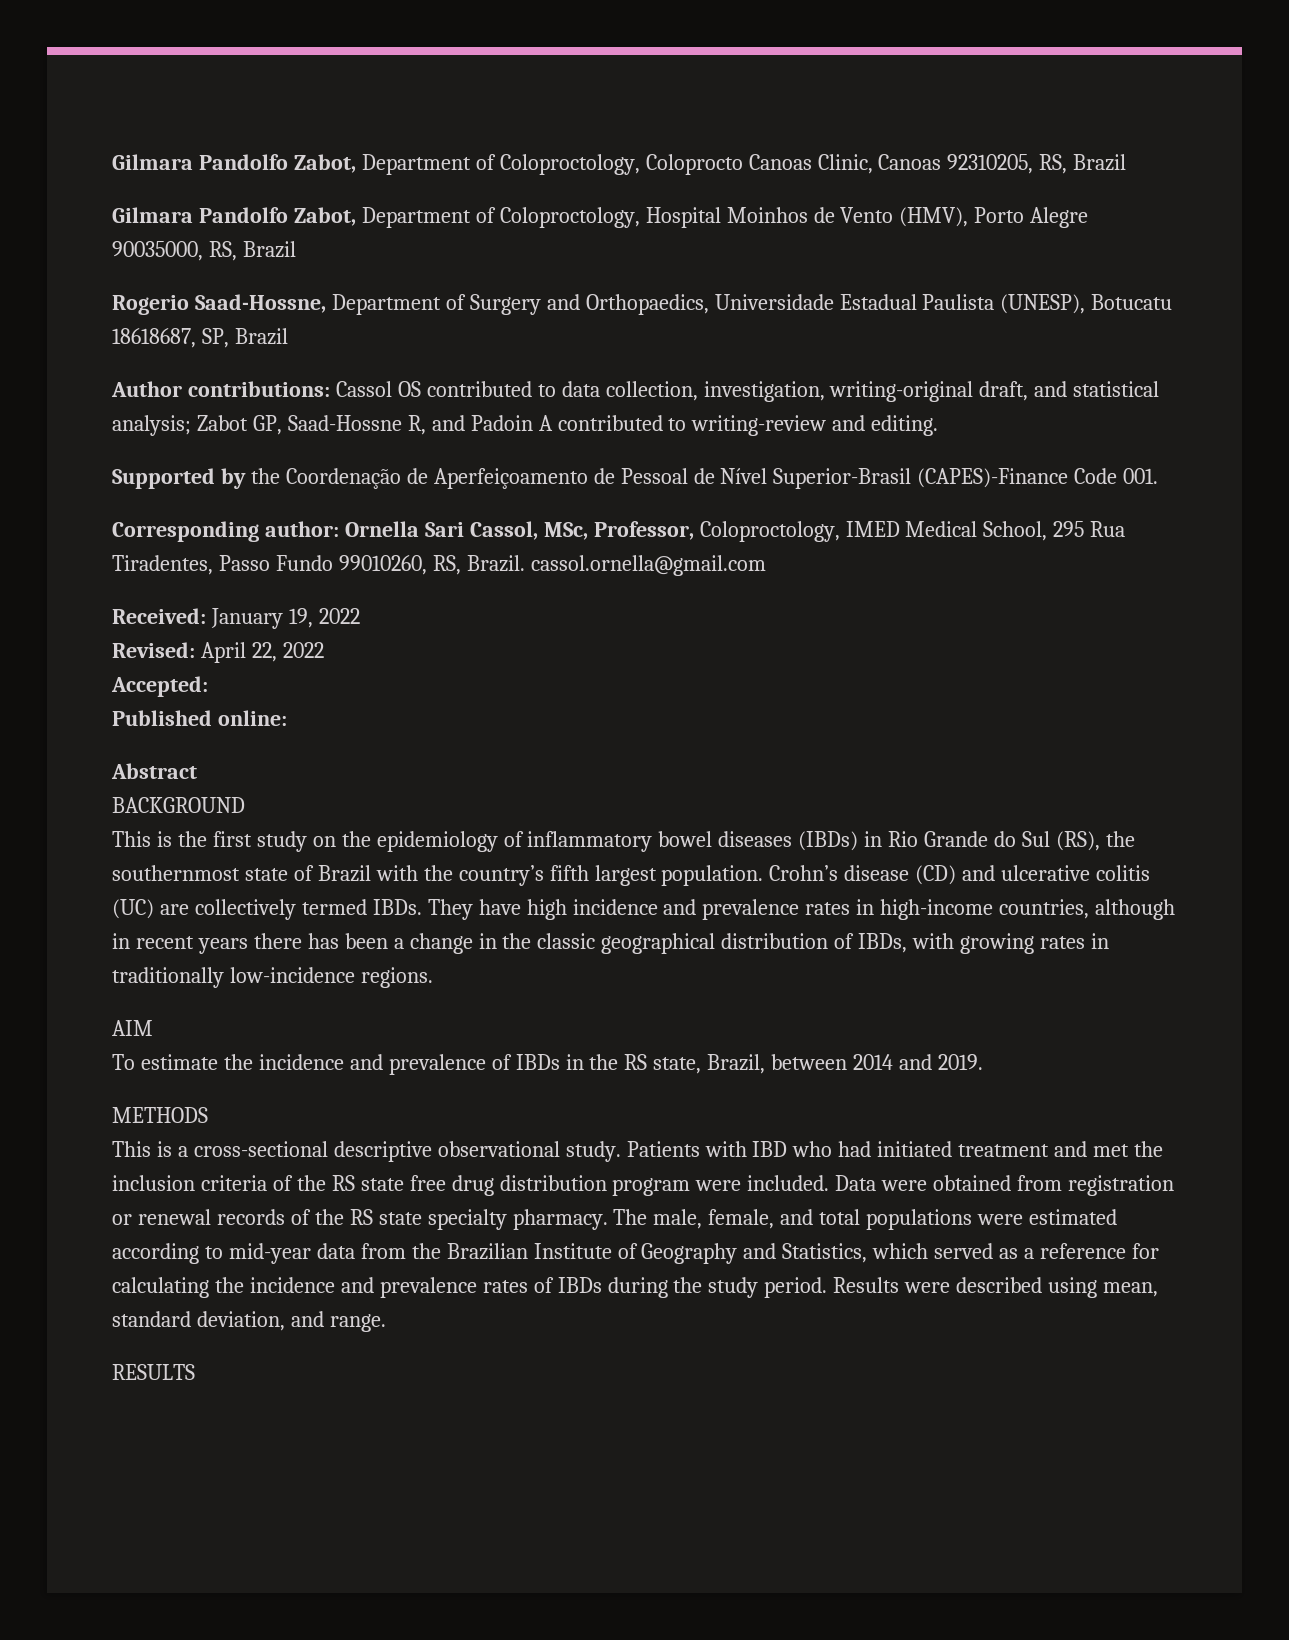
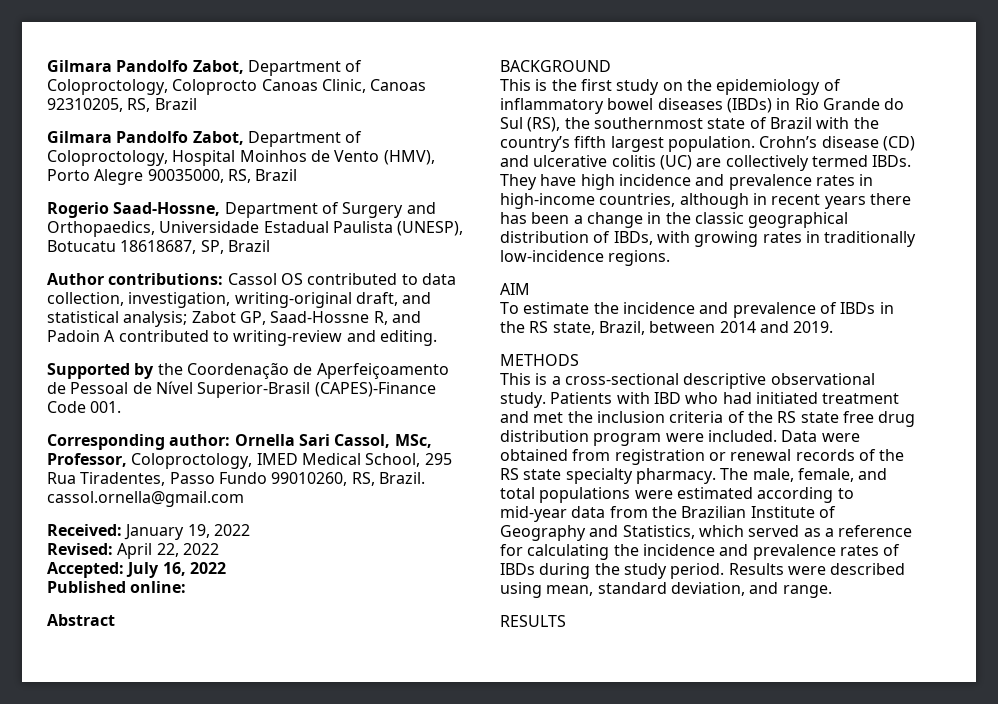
(208, 686) none -> [126,562,226,578] July 16, 2022

